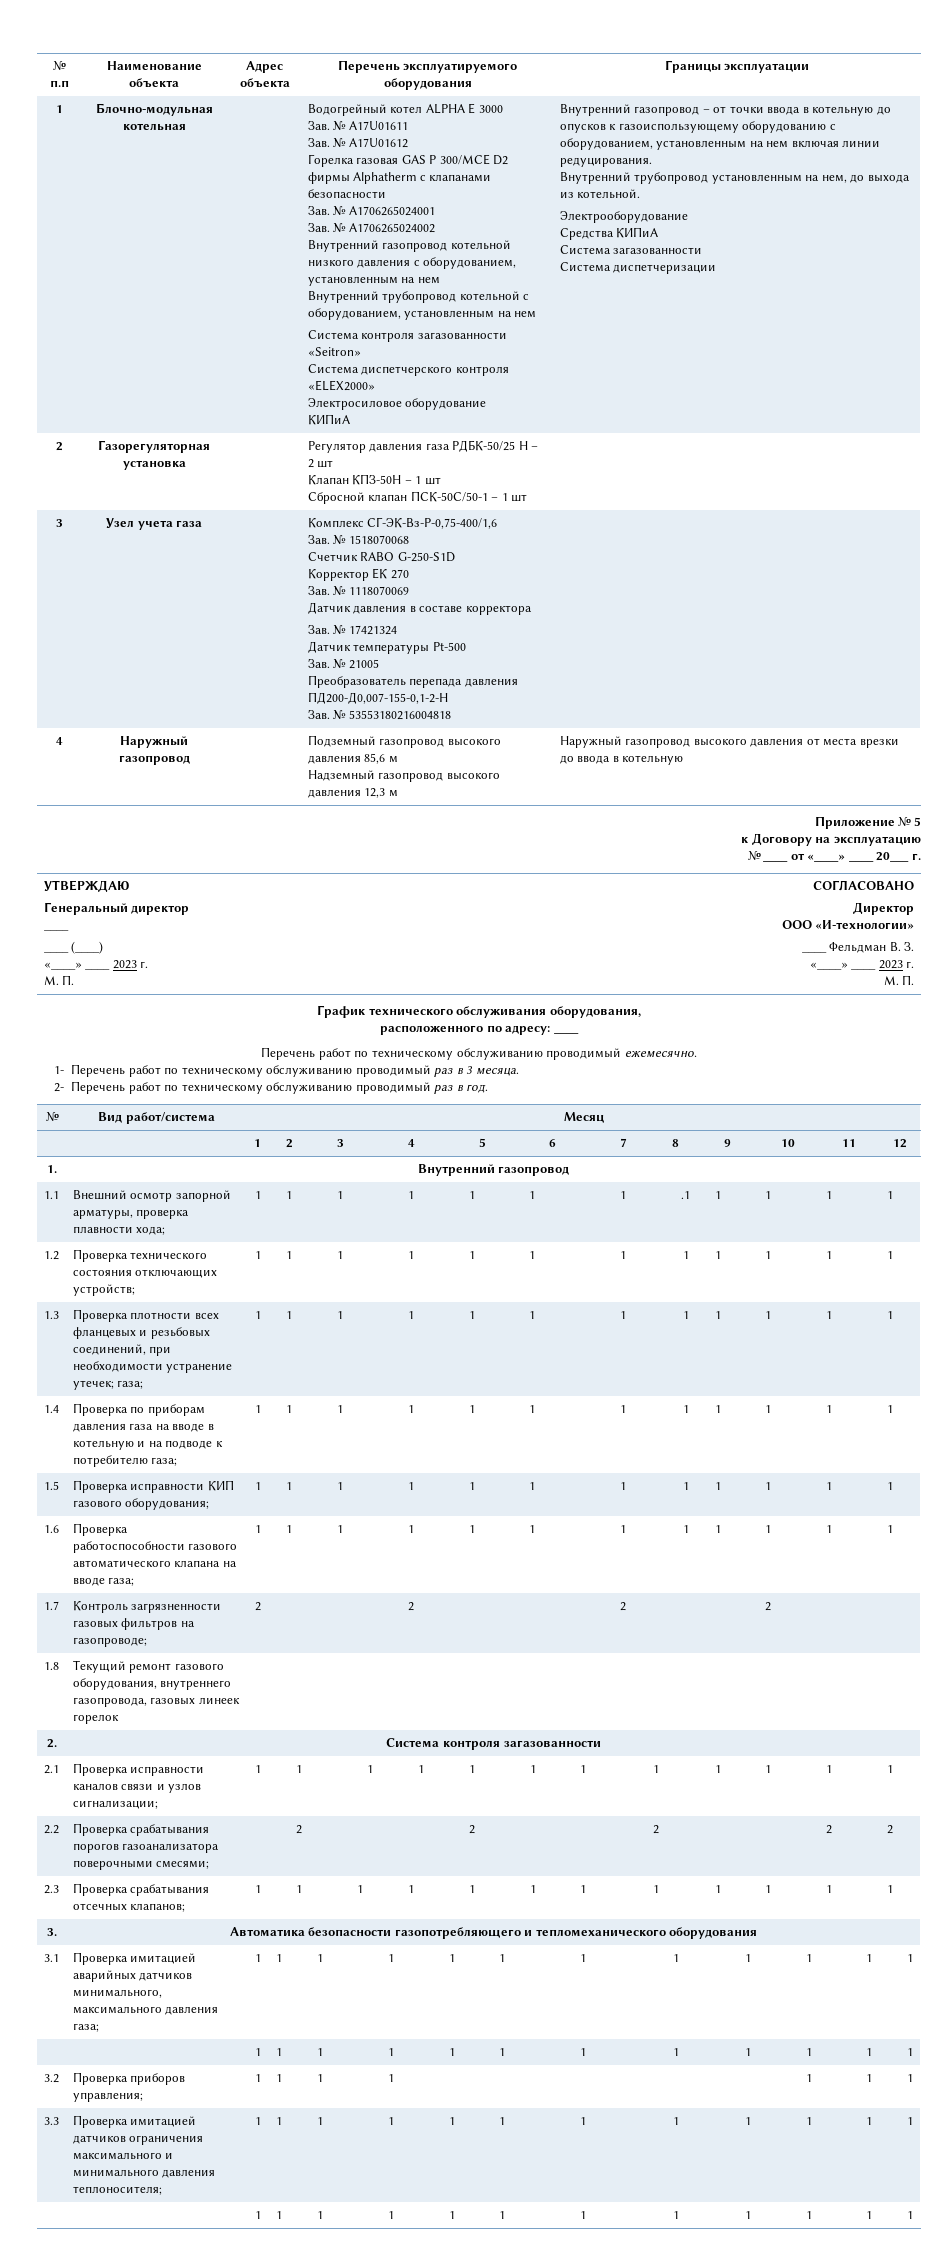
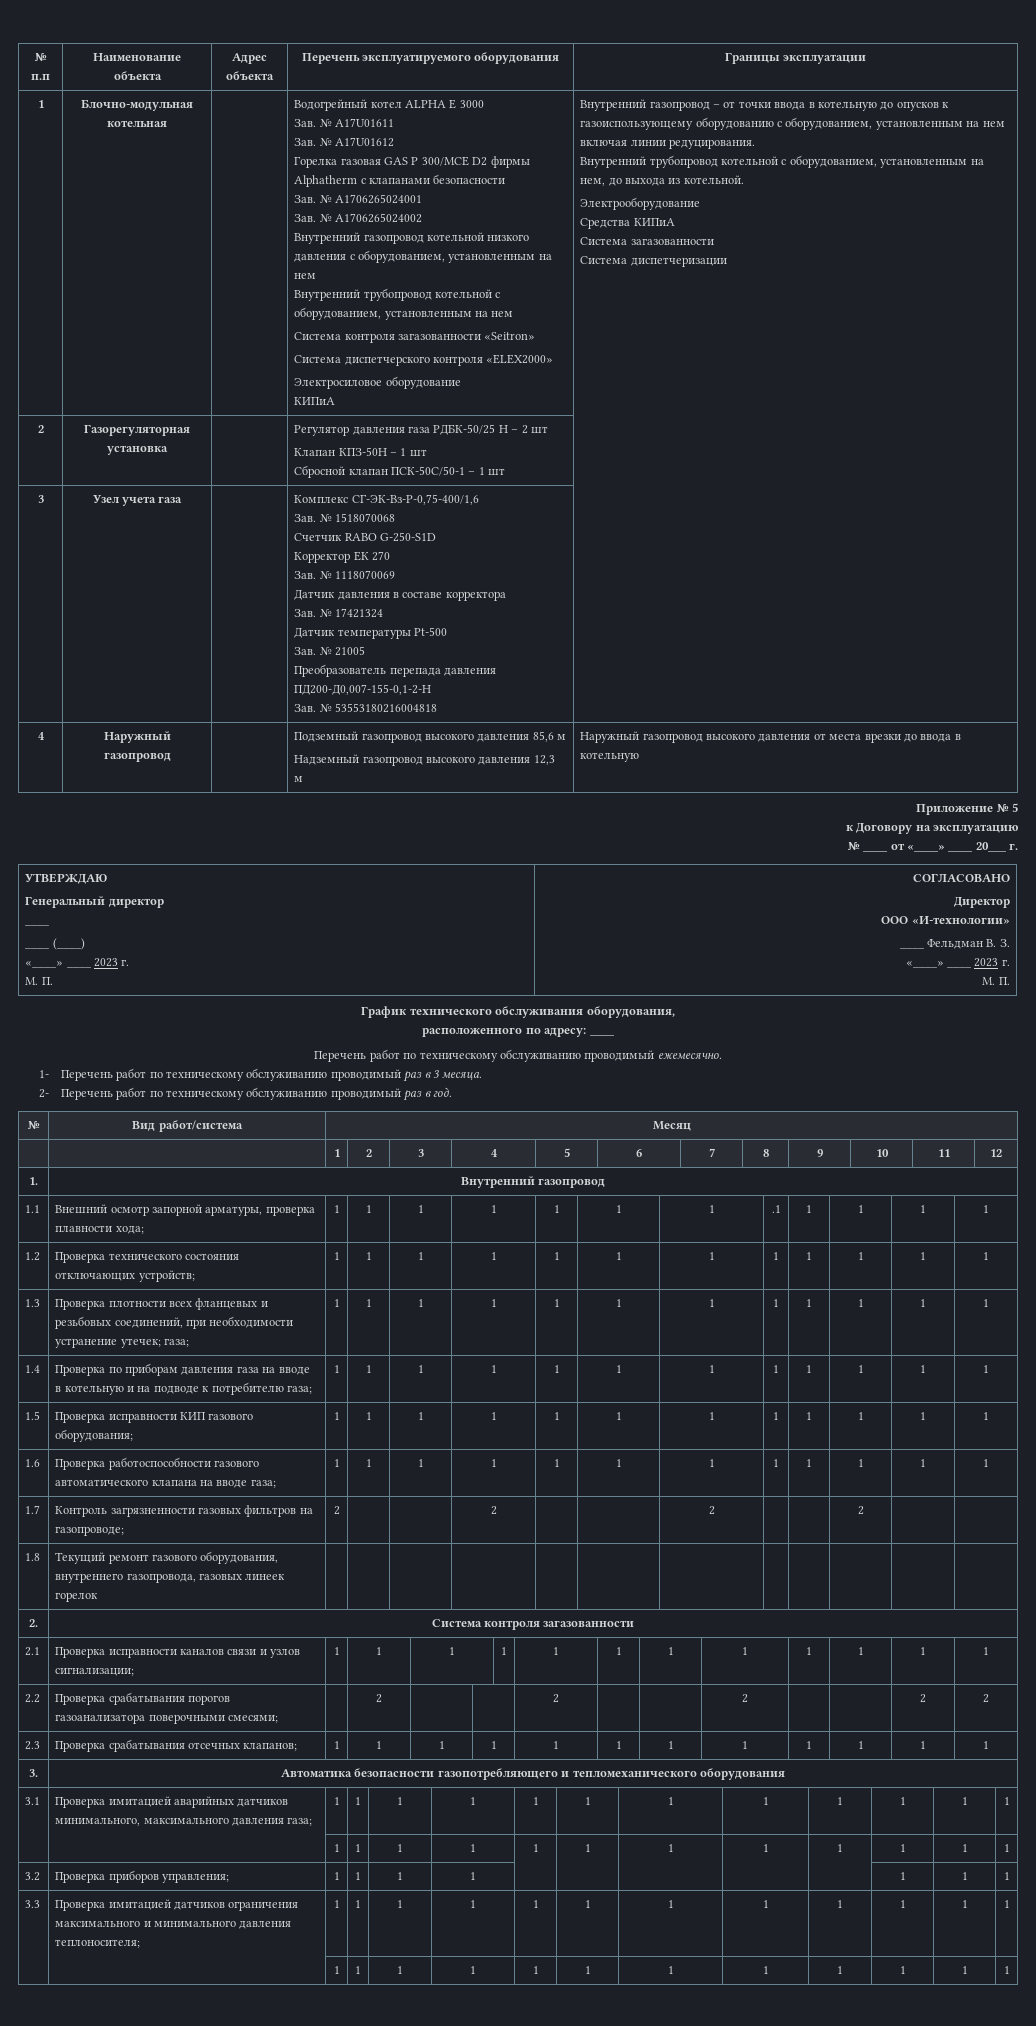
(709, 178) none -> [720,155,877,168] котельной с оборудованием,

